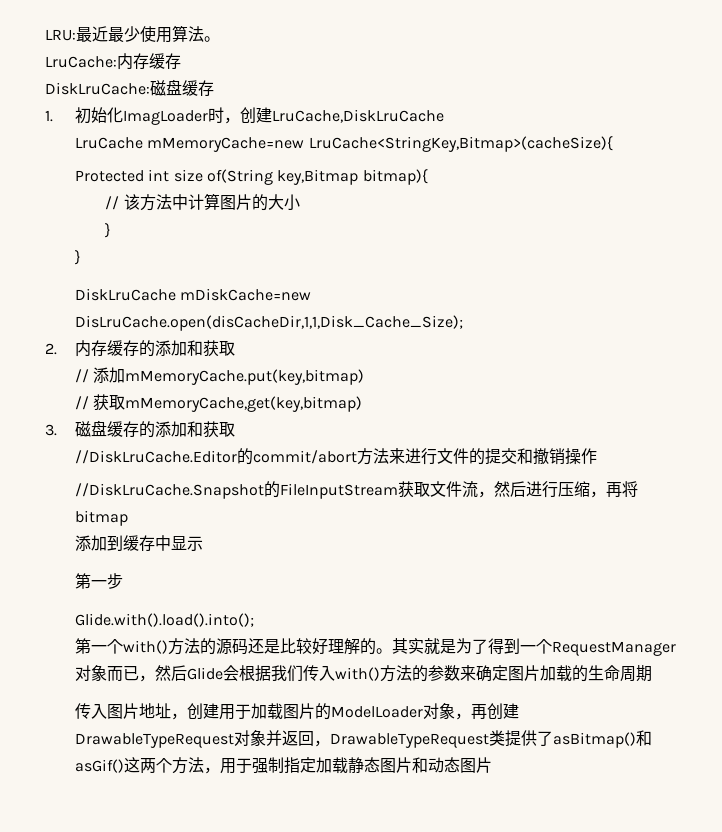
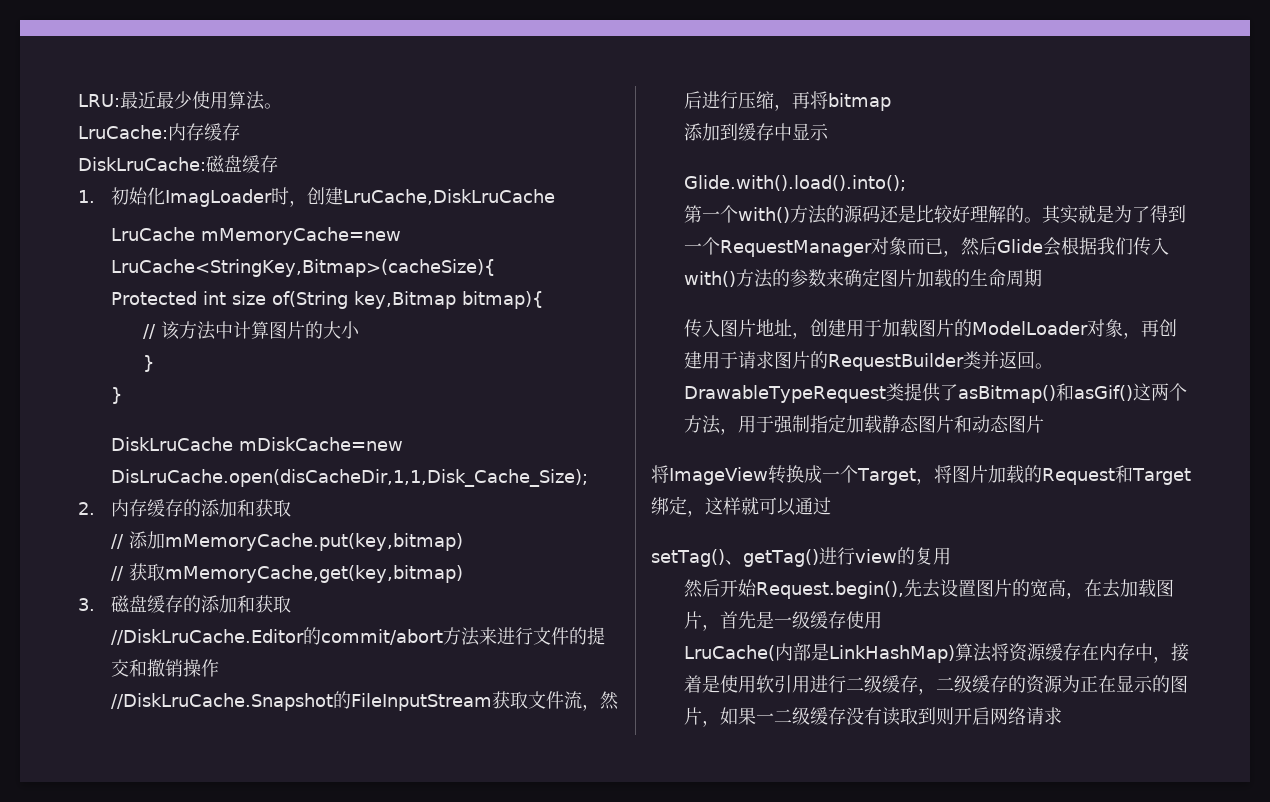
[75,573,124,589] // 第一步 -> (829, 132) none
[75,730,331,748] DrawableTypeRequest对象并返回， -> [701,351,1053,371] 用于请求图片的RequestBuilder类并返回。
(493, 765) none -> [651,465,1191,485] [651,496,831,517] [651,547,951,567] [683,579,1174,599] [683,611,882,631] [683,643,1189,663] [683,675,1188,695] [683,707,1062,727] // 将ImageView转换成一个Target，将图片加载的Request和Target绑定，这样就可以通过 // setTag()、getTag()进行view的复用 // 然后开始Request.begin(),先去设置图片的宽高，在去加载图片，首先是一级缓存使用 // LruCache(内部是LinkHashMap)算法将资源缓存在内存中，接着是使用软引用进行二级缓存，二级缓存的资源为正在显示的图片，如果一二级缓存没有读取到则开启网络请求

